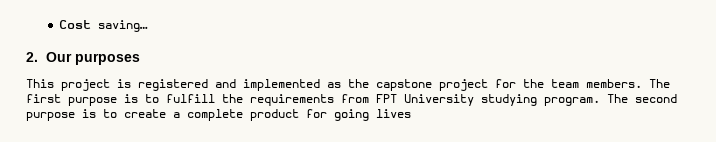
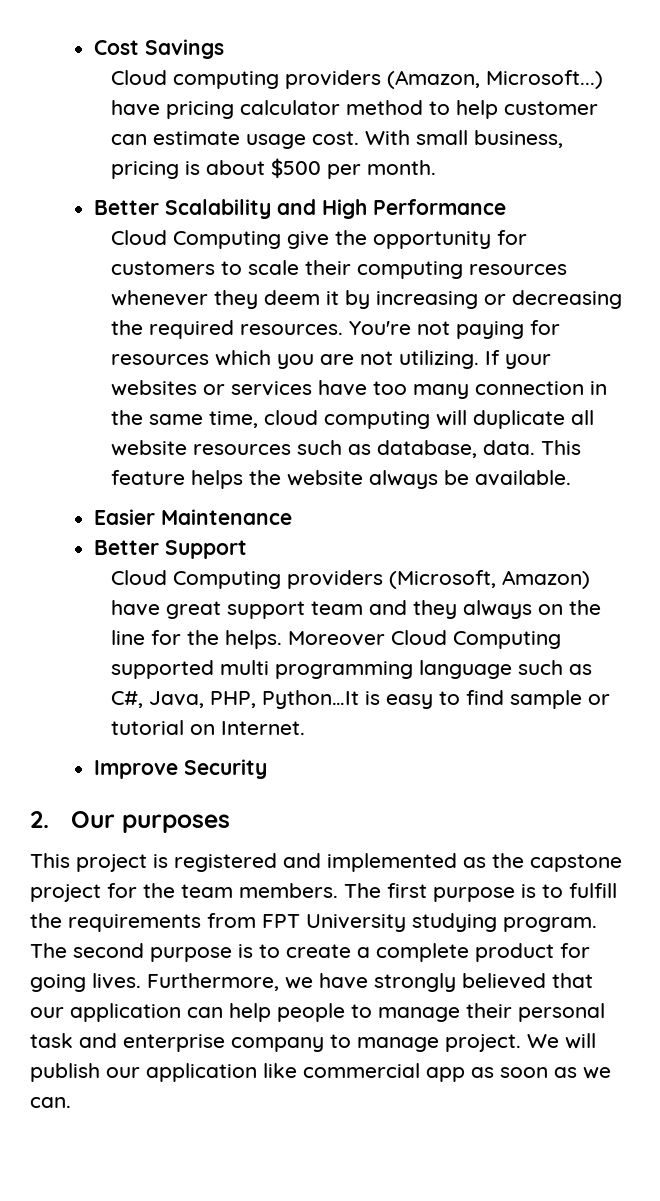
[97,20,148,32] saving… -> [144,39,224,59] [111,70,604,89] [111,100,599,119] [111,130,564,149] [111,158,437,179] [93,199,506,219] [111,230,528,249] [111,260,568,279] [111,290,623,309] [111,320,561,339] [111,350,552,369] [111,380,608,399] [111,410,595,429] [111,440,582,458] [111,470,572,489] [93,509,292,525] [93,540,247,559] [111,570,591,589] [111,600,602,619] [111,630,562,649] [111,660,593,679] [111,690,611,709] [111,720,306,735] [93,759,267,779] Savings // Cloud computing providers (Amazon, Microsoft...) have pricing calculator method to help customer can estimate usage cost. With small business, pricing is about $500 per month. // Better Scalability and High Performance // Cloud Computing give the opportunity for customers to scale their computing resources whenever they deem it by increasing or decreasing the required resources. You're not paying for resources which you are not utilizing. If your websites or services have too many connection in the same time, cloud computing will duplicate all website resources such as database, data. This feature helps the website always be available. // Easier Maintenance // Better Support // Cloud Computing providers (Microsoft, Amazon) have great support team and they always on the line for the helps. Moreover Cloud Computing supported multi programming language such as C#, Java, PHP, Python…It is easy to find sample or tutorial on Internet. // Improve Security
[376,109,411,118] lives -> [92,973,593,992] [30,1003,605,1022] [30,1033,596,1052] [30,1063,611,1082] [30,1097,71,1108] lives. Furthermore, we have strongly believed that our application can help people to manage their personal task and enterprise company to manage project. We will publish our application like commercial app as soon as we can.

